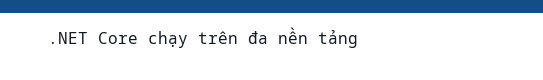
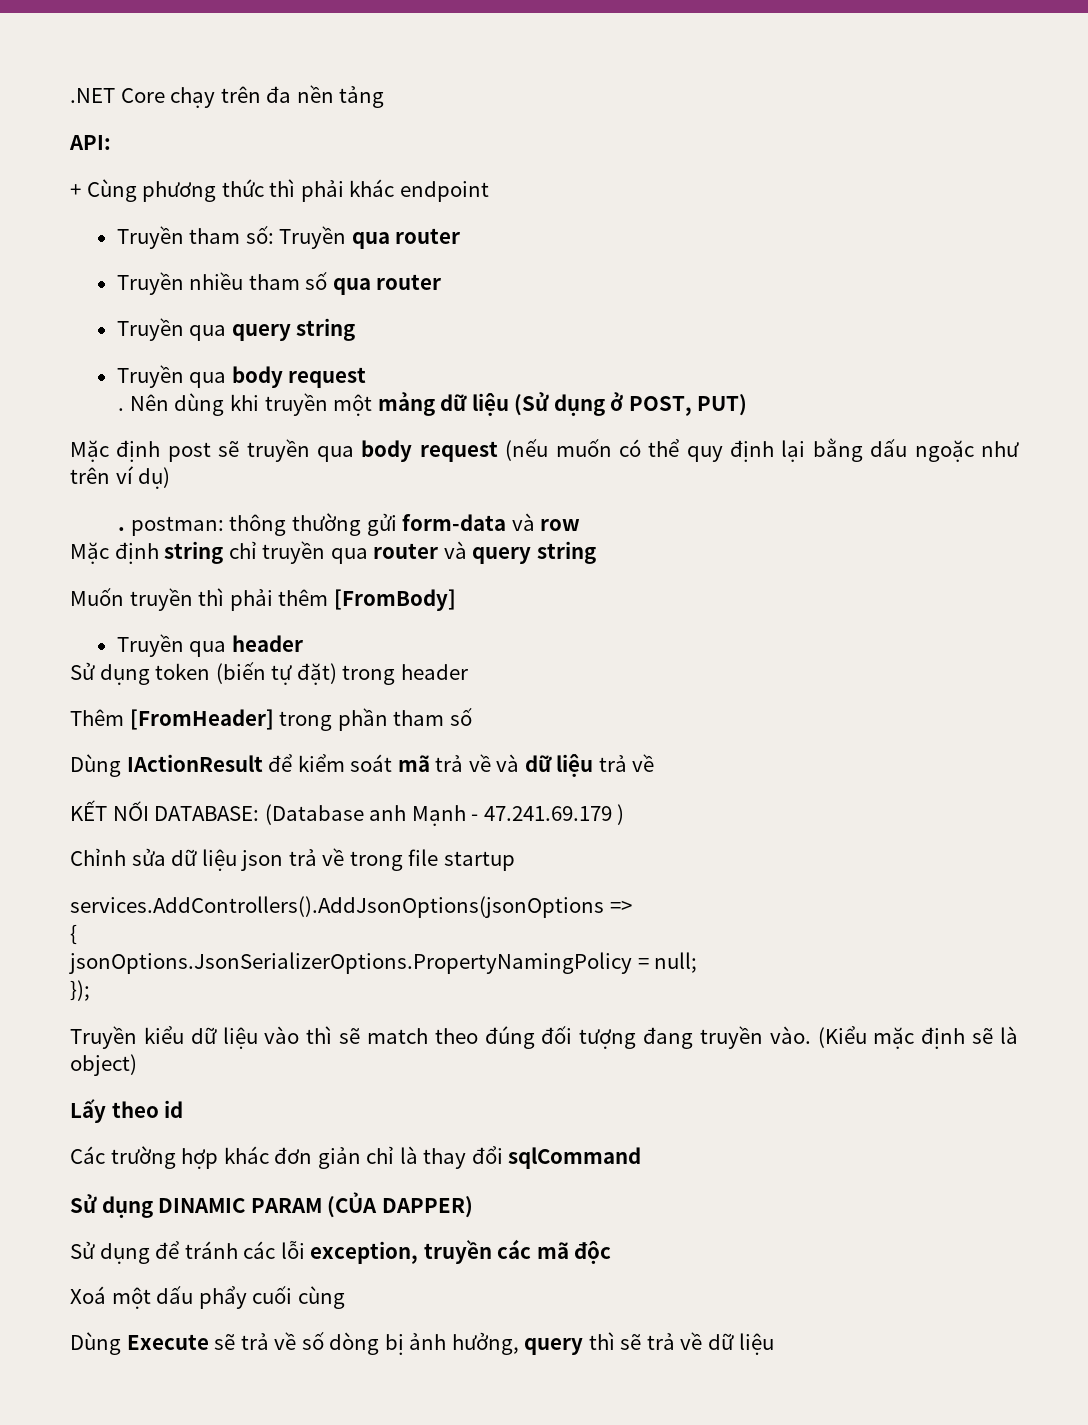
(358, 38) none -> [69,135,111,150] [70,179,489,202] [116,225,461,249] [116,271,442,295] [116,318,356,341] [116,365,367,388] [118,392,748,416] [70,438,1020,462] [70,466,171,489] [118,513,581,536] [70,541,596,564] [70,587,456,611] [116,634,303,657] [70,661,468,685] [70,707,472,731] [70,754,655,777] [70,800,625,826] [70,848,515,871] [70,896,632,918] [70,924,77,945] [69,952,698,974] [70,980,90,1001] [70,1025,1019,1049] [70,1054,137,1076] [70,1099,184,1123] [70,1146,642,1169] [70,1192,473,1218] [70,1239,612,1264] [70,1285,345,1309] [70,1331,774,1355] // API: // + Cùng phương thức thì phải khác endpoint // Truyền tham số: Truyền qua router // Truyền nhiều tham số qua router // Truyền qua query string // Truyền qua body request // . Nên dùng khi truyền một mảng dữ liệu (Sử dụng ở POST, PUT) // Mặc định post sẽ truyền qua body request (nếu muốn có thể quy định lại bằng dấu ngoặc như trên ví dụ) // . postman: thông thường gửi form-data và row // Mặc định string chỉ truyền qua router và query string // Muốn truyền thì phải thêm [FromBody] // Truyền qua header // Sử dụng token (biến tự đặt) trong header // Thêm [FromHeader] trong phần tham số // Dùng IActionResult để kiểm soát mã trả về và dữ liệu trả về // KẾT NỐI DATABASE: (Database anh Mạnh - 47.241.69.179 ) // Chỉnh sửa dữ liệu json trả về trong file startup // services.AddControllers().AddJsonOptions(jsonOptions => // { // jsonOptions.JsonSerializerOptions.PropertyNamingPolicy = null; // }); // Truyền kiểu dữ liệu vào thì sẽ match theo đúng đối tượng đang truyền vào. (Kiểu mặc định sẽ là object) // Lấy theo id // Các trường hợp khác đơn giản chỉ là thay đổi sqlCommand // Sử dụng DINAMIC PARAM (CỦA DAPPER) // Sử dụng để tránh các lỗi exception, truyền các mã độc // Xoá một dấu phẩy cuối cùng // Dùng Execute sẽ trả về số dòng bị ảnh hưởng, query thì sẽ trả về dữ liệu

